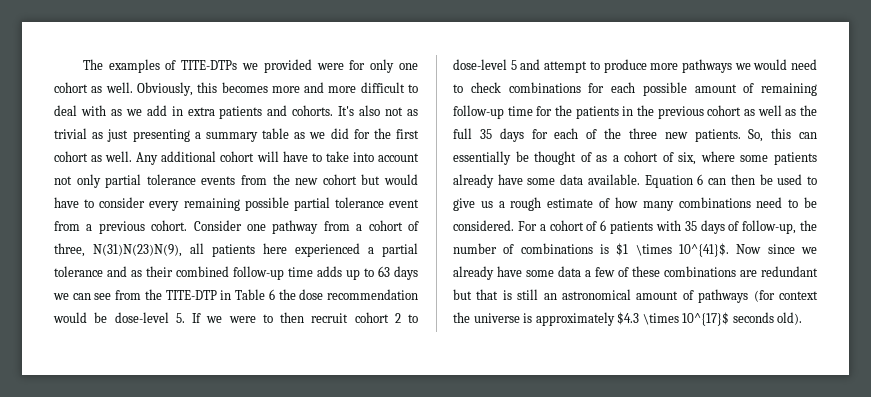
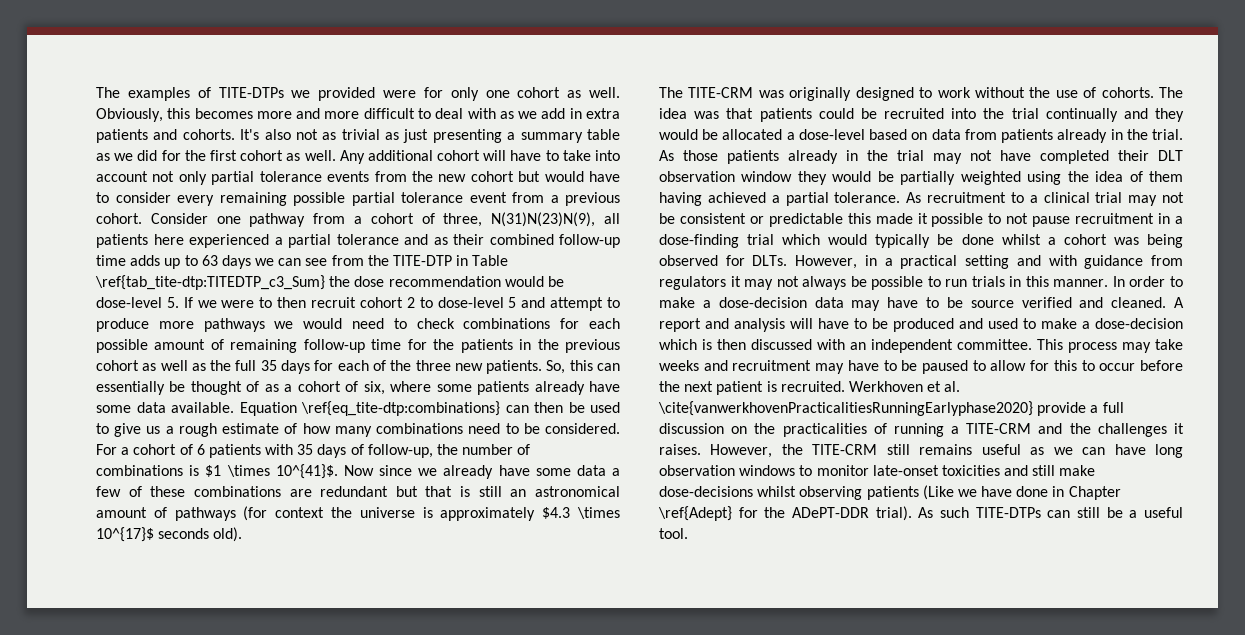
[268,289,275,300] 6 -> [95,275,325,290] \ref{tab_tite-dtp:TITEDTP_c3_Sum}
[697,174,704,185] 6 -> [301,401,500,416] \ref{eq_tite-dtp:combinations}
(803, 318) none -> [659,87,1183,101] [659,108,1184,122] [659,129,1183,143] [659,150,1183,164] [659,171,1183,185] [659,192,1184,206] [659,213,1183,227] [659,234,1183,248] [659,255,1183,269] [659,276,1184,290] [659,297,1184,311] [659,318,1183,332] [659,339,1183,353] [659,360,1183,374] [659,381,961,395] [658,401,1124,416] [659,423,1184,437] [659,444,1183,458] [659,465,1096,476] [659,485,1121,500] [658,506,1183,521] [659,528,688,539] // The TITE-CRM was originally designed to work without the use of cohorts. The idea was that patients could be recruited into the trial continually and they would be allocated a dose-level based on data from patients already in the trial. As those patients already in the trial may not have completed their DLT observation window they would be partially weighted using the idea of them having achieved a partial tolerance. As recruitment to a clinical trial may not be consistent or predictable this made it possible to not pause recruitment in a dose-finding trial which would typically be done whilst a cohort was being observed for DLTs. However, in a practical setting and with guidance from regulators it may not always be possible to run trials in this manner. In order to make a dose-decision data may have to be source verified and cleaned. A report and analysis will have to be produced and used to make a dose-decision which is then discussed with an independent committee. This process may take weeks and recruitment may have to be paused to allow for this to occur before the next patient is recruited. Werkhoven et al. \cite{vanwerkhovenPracticalitiesRunningEarlyphase2020} provide a full discussion on the practicalities of running a TITE-CRM and the challenges it raises. However, the TITE-CRM still remains useful as we can have long observation windows to monitor late-onset toxicities and still make dose-decisions whilst observing patients (Like we have done in Chapter \ref{Adept} for the ADePT-DDR trial). As such TITE-DTPs can still be a useful tool.

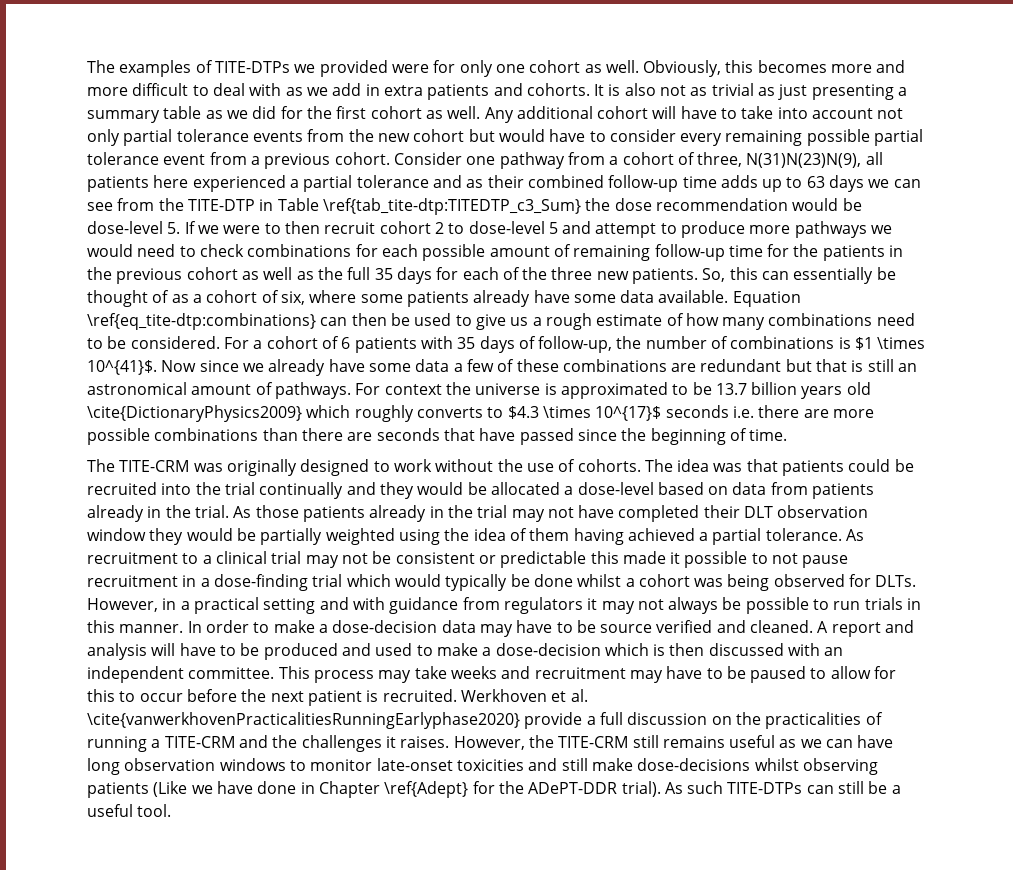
[240,129,260,140] It's -> [594,84,621,96] It is
[174,506,268,521] pathways (for -> [274,382,381,399] pathways. For
[440,507,620,521] [96,527,243,542] approximately $4.3 \times 10^{17}$ seconds old). -> [560,382,871,399] [87,405,874,422] [87,428,788,445] approximated to be 13.7 billion years old \cite{DictionaryPhysics2009} which roughly converts to $4.3 \times 10^{17}$ seconds i.e. there are more possible combinations than there are seconds that have passed since the beginning of time.

